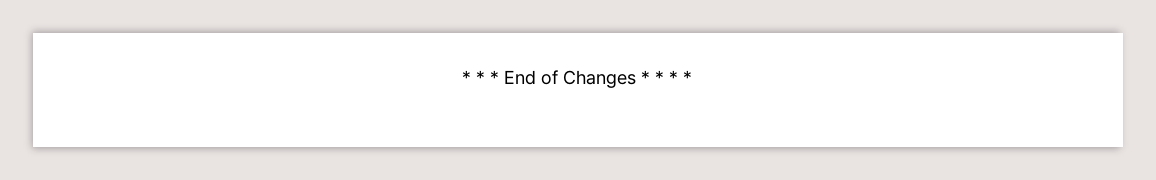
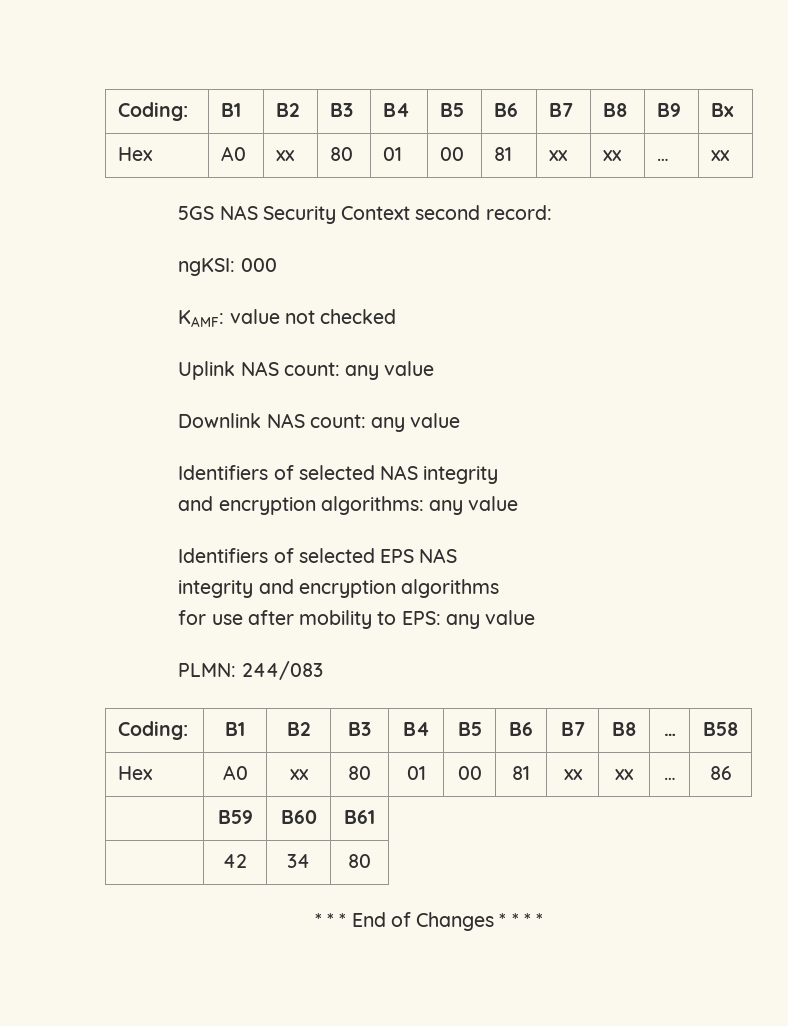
(461, 77) none -> [117,102,188,121] [220,103,241,117] [275,103,299,117] [329,103,353,117] [382,103,410,117] [439,103,464,117] [493,103,518,117] [548,103,573,117] [602,103,627,117] [656,103,681,117] [710,103,734,117] [117,147,153,161] [220,146,246,161] [275,150,295,161] [329,147,353,161] [382,147,402,161] [439,147,464,161] [493,147,512,161] [548,150,568,161] [602,150,622,161] [656,158,669,161] [710,150,730,161] [178,205,552,224] [178,258,277,276] [178,309,397,327] [178,361,435,380] [178,413,461,432] [178,465,499,484] [178,496,519,515] [178,548,458,563] [178,579,500,598] [178,610,536,629] [178,661,323,680] [117,721,188,740] [225,722,245,736] [287,722,310,736] [348,722,371,736] [402,722,430,736] [457,722,482,736] [509,722,533,736] [560,722,585,736] [612,722,636,736] [663,733,676,736] [703,722,738,736] [117,766,153,780] [222,765,248,780] [289,769,309,780] [348,766,371,780] [406,766,426,780] [457,766,482,780] [512,766,530,780] [563,769,583,780] [615,769,634,780] [663,777,676,780] [709,766,732,780] [217,810,253,824] [280,810,317,824] [344,810,375,824] [223,854,247,868] [287,854,310,868] [348,854,371,868] Coding: | B1 | B2 | B3 | B4 | B5 | B6 | B7 | B8 | B9 | Bx // Hex | A0 | xx | 80 | 01 | 00 | 81 | xx | xx | … | xx // 5GS NAS Security Context second record: // ngKSI: 000 // KAMF: value not checked // Uplink NAS count: any value // Downlink NAS count: any value // Identifiers of selected NAS integrity // and encryption algorithms: any value // Identifiers of selected EPS NAS // integrity and encryption algorithms // for use after mobility to EPS: any value // PLMN: 244/083 // Coding: | B1 | B2 | B3 | B4 | B5 | B6 | B7 | B8 | … | B58 // Hex | A0 | xx | 80 | 01 | 00 | 81 | xx | xx | … | 86 // | B59 | B60 | B61 // | 42 | 34 | 80 //

